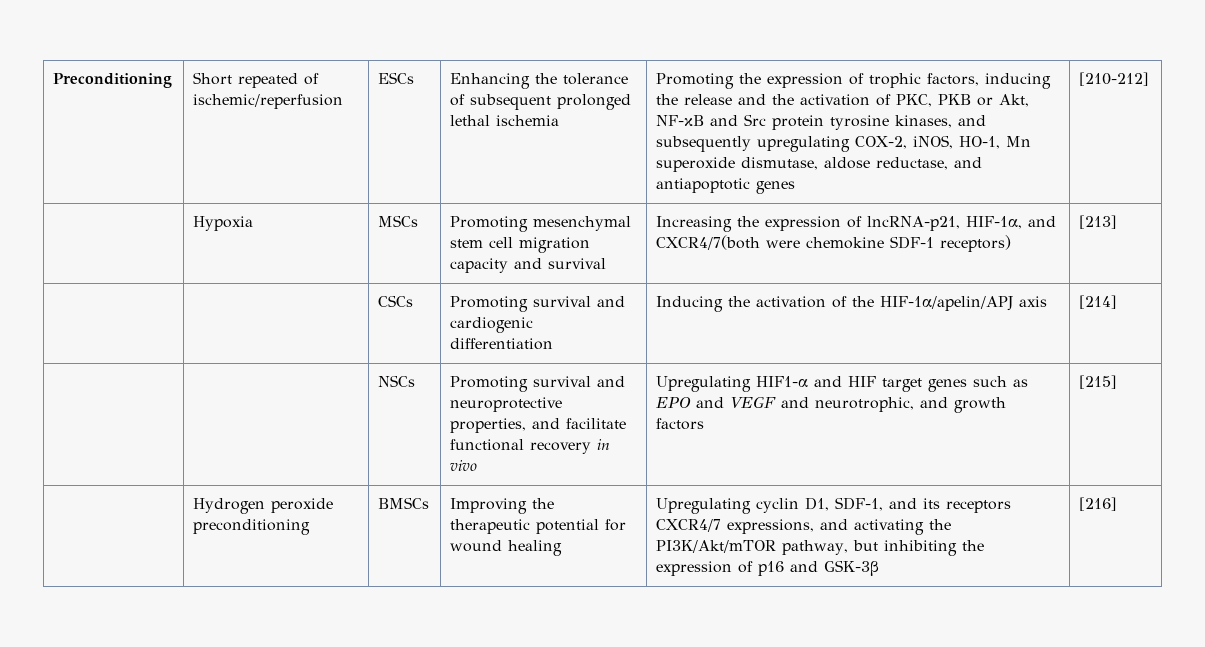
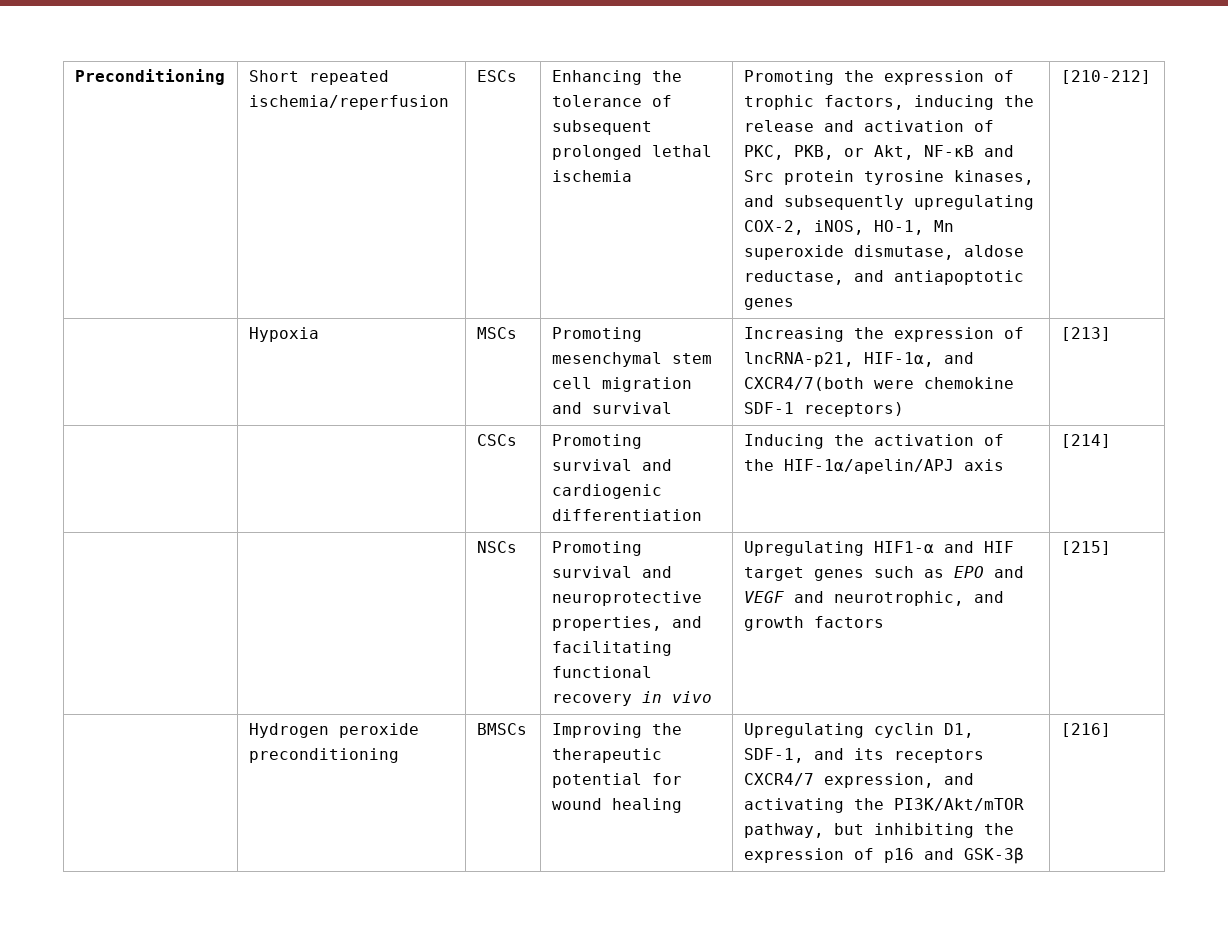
[304,73,320,85] [193,94,344,109] of ischemic/reperfusion -> [248,95,449,110] ischemia/reperfusion
[772,94,795,105] the -> (854, 126) none
[938,94,972,105] PKB -> [793,145,834,160] PKB,
[450,258,509,273] capacity -> (692, 384) none
[566,418,627,429] facilitate -> [551,641,672,656] facilitating
[727,519,815,534] expressions, -> [823,773,934,788] expression,

